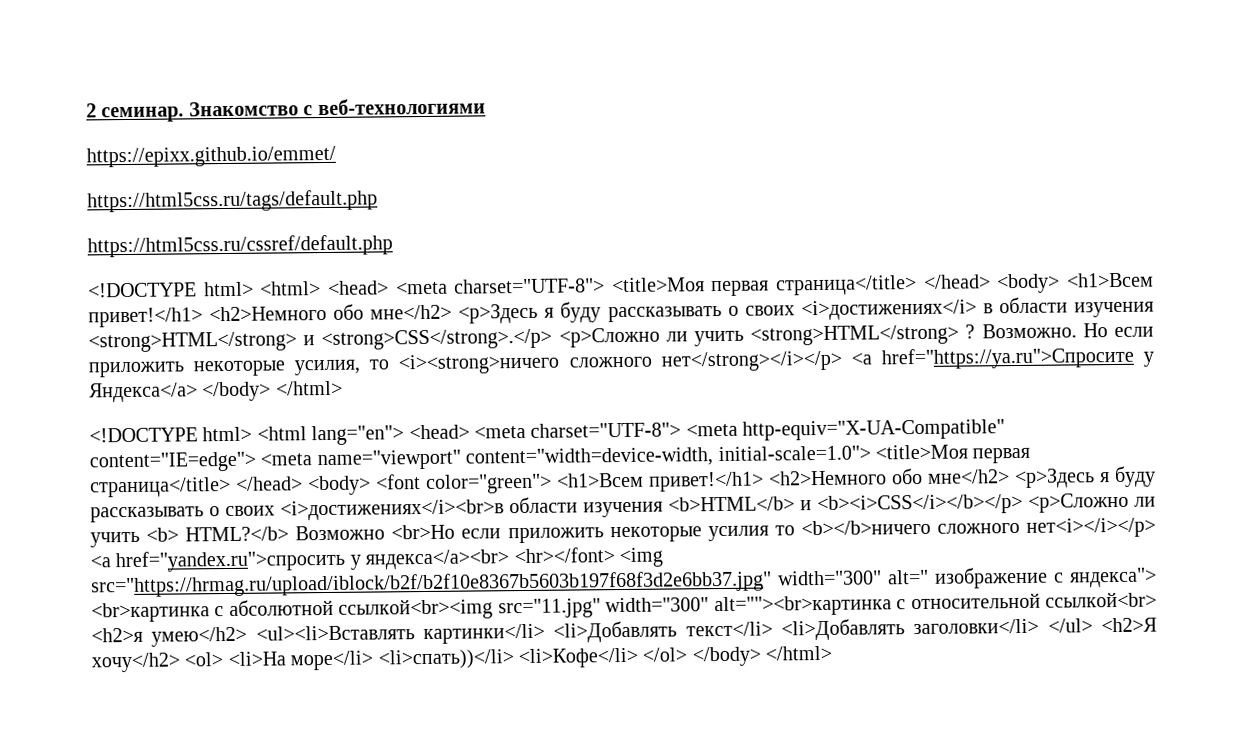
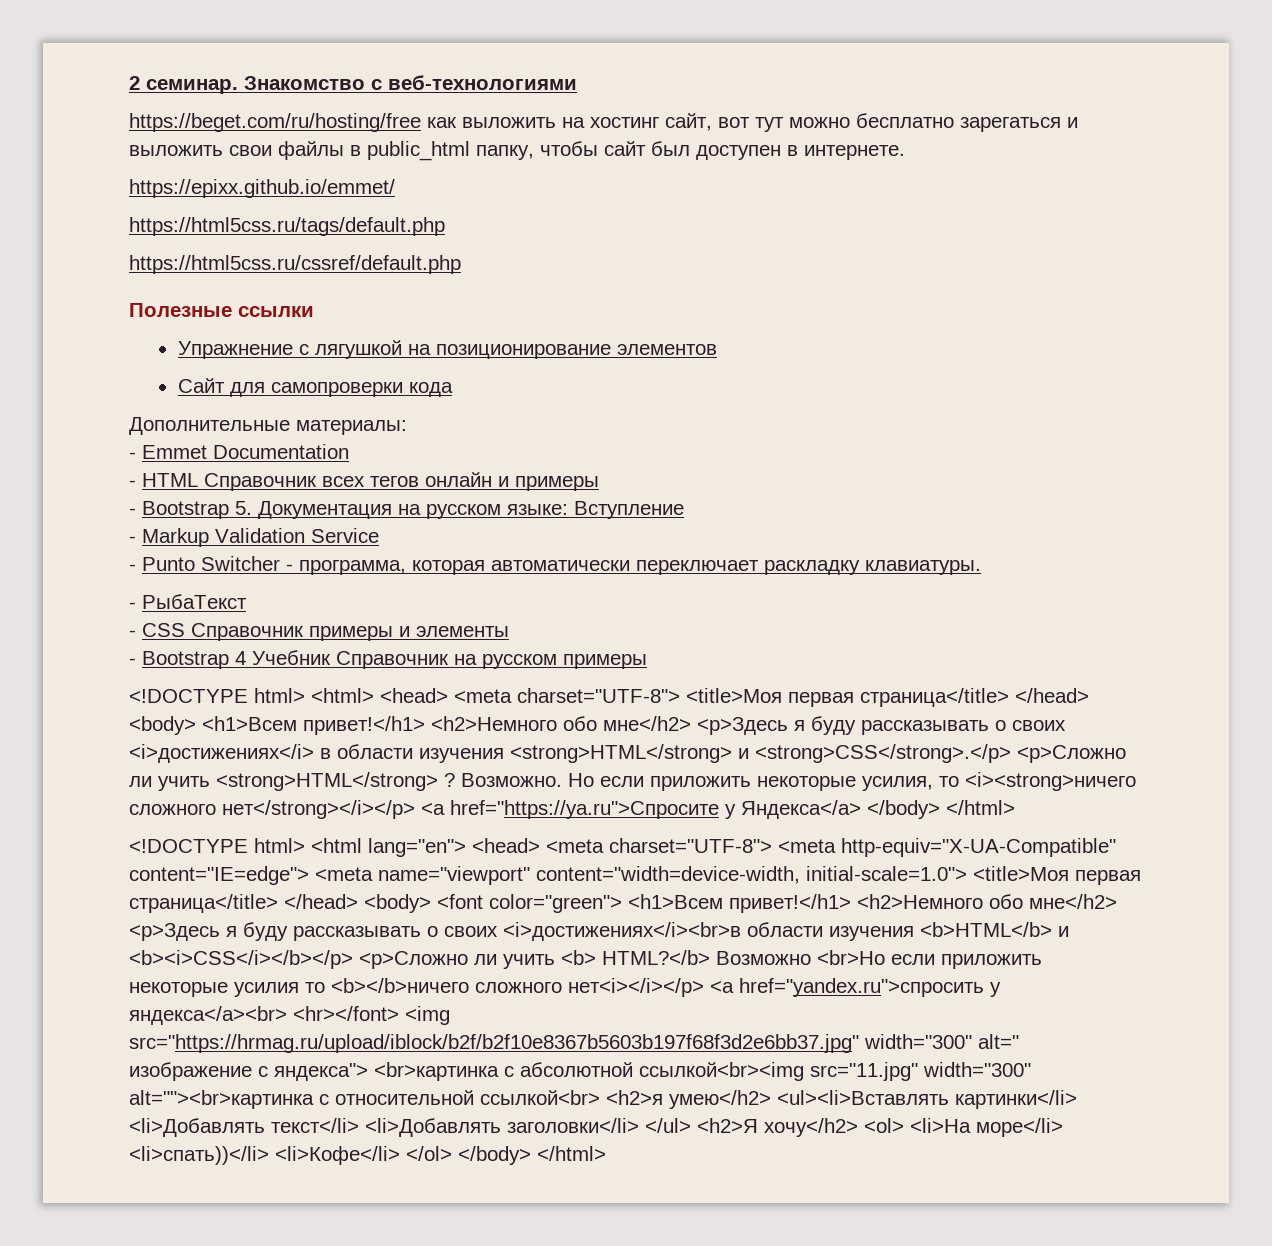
[86,145,336,168] [87,189,378,213] [87,234,393,258] https://epixx.github.io/emmet/ // https://html5css.ru/tags/default.php // https://html5css.ru/cssref/default.php -> [129,113,1078,132] [129,141,905,161] [129,179,395,198] [129,217,445,236] [129,255,461,274] [129,303,314,317] [177,340,717,359] [177,378,453,397] [129,417,407,435] [129,444,349,459] [129,472,599,491] [129,501,684,519] [129,528,379,547] [129,556,981,575] [129,594,247,609] [129,623,509,641] [129,650,647,669] https://beget.com/ru/hosting/free как выложить на хостинг сайт, вот тут можно бесплатно зарегаться и выложить свои файлы в public_html папку, чтобы сайт был доступен в интернете. // https://epixx.github.io/emmet/ // https://html5css.ru/tags/default.php // https://html5css.ru/cssref/default.php // Полезные ссылки // Упражнение с лягушкой на позиционирование элементов // Сайт для самопроверки кода // Дополнительные материалы: // - Emmet Documentation // - HTML Справочник всех тегов онлайн и примеры // - Bootstrap 5. Документация на русском языке: Вступление // - Markup Validation Service // - Punto Switcher - программа, которая автоматически переключает раскладку клавиатуры. // - РыбаТекст // - CSS Справочник примеры и элементы // - Bootstrap 4 Учебник Справочник на русском примеры

